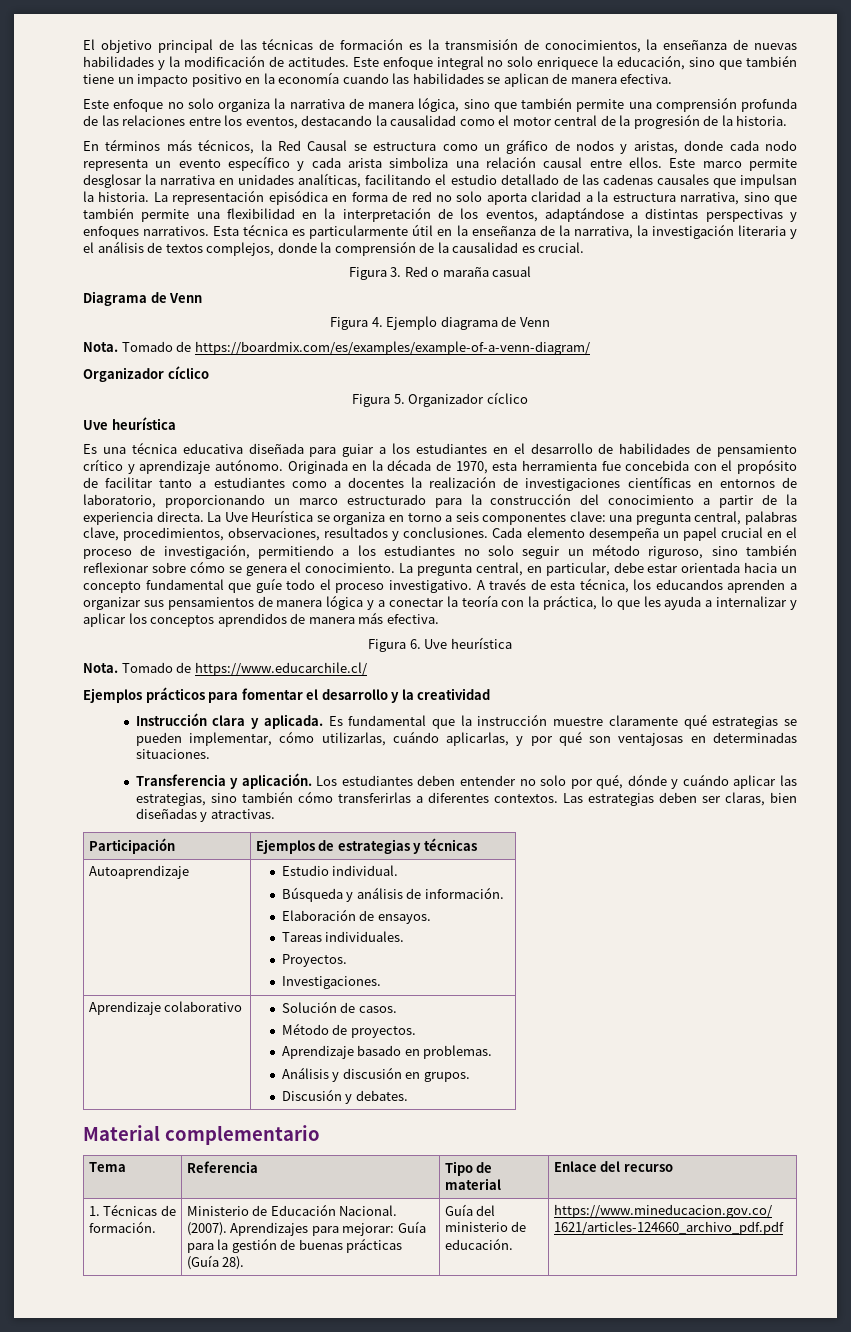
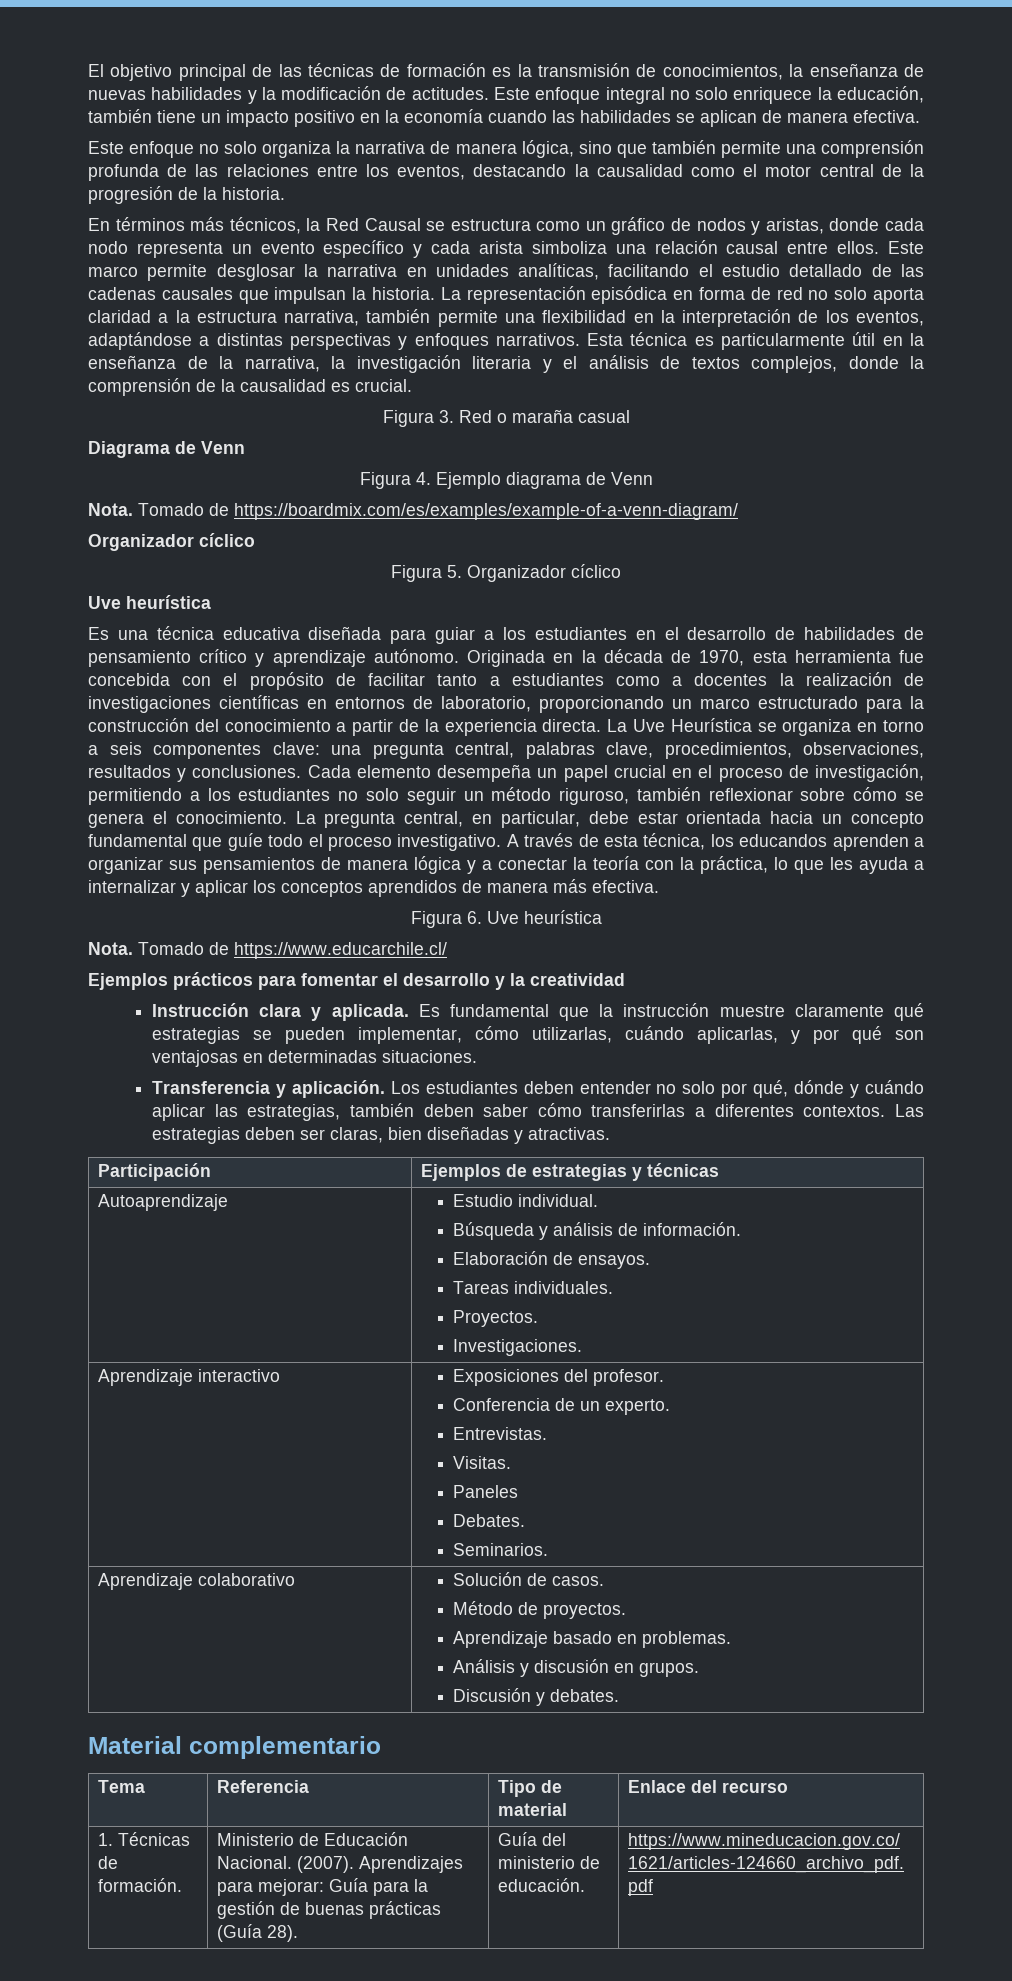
[689,57,743,70] sino que -> (925, 94) none
[743,192,798,205] sino que -> (360, 318) none
[711,546,738,556] sino -> (630, 796) none
[210,791,293,803] sino también -> [349,1103,529,1117] también deben saber
(381, 982) none -> [97,1369,280,1386] [453,1369,665,1386] [453,1398,671,1415] [453,1427,548,1440] [453,1456,512,1469] [453,1485,519,1498] [453,1514,526,1527] [453,1543,549,1556] // Aprendizaje interactivo | Exposiciones del profesor. // Conferencia de un experto. // Entrevistas. // Visitas. // Paneles // Debates. // Seminarios.

